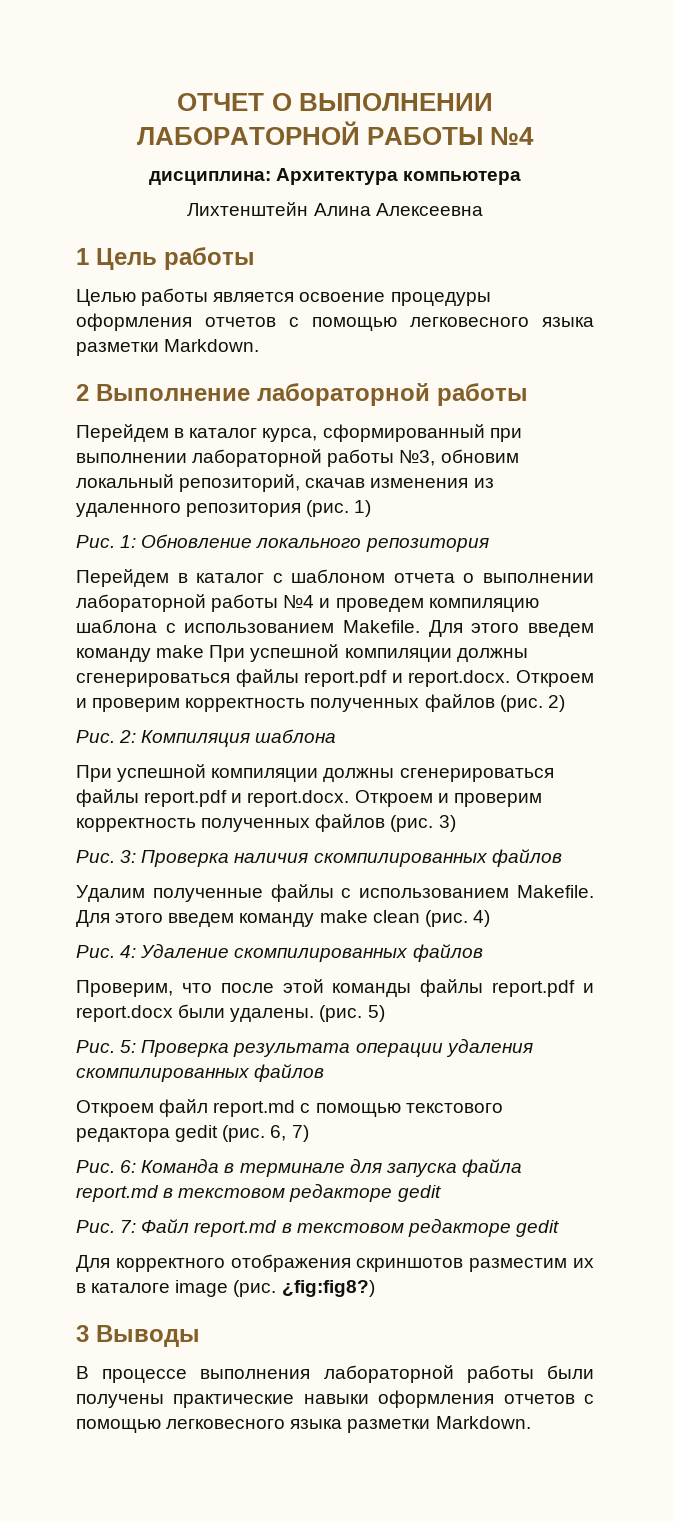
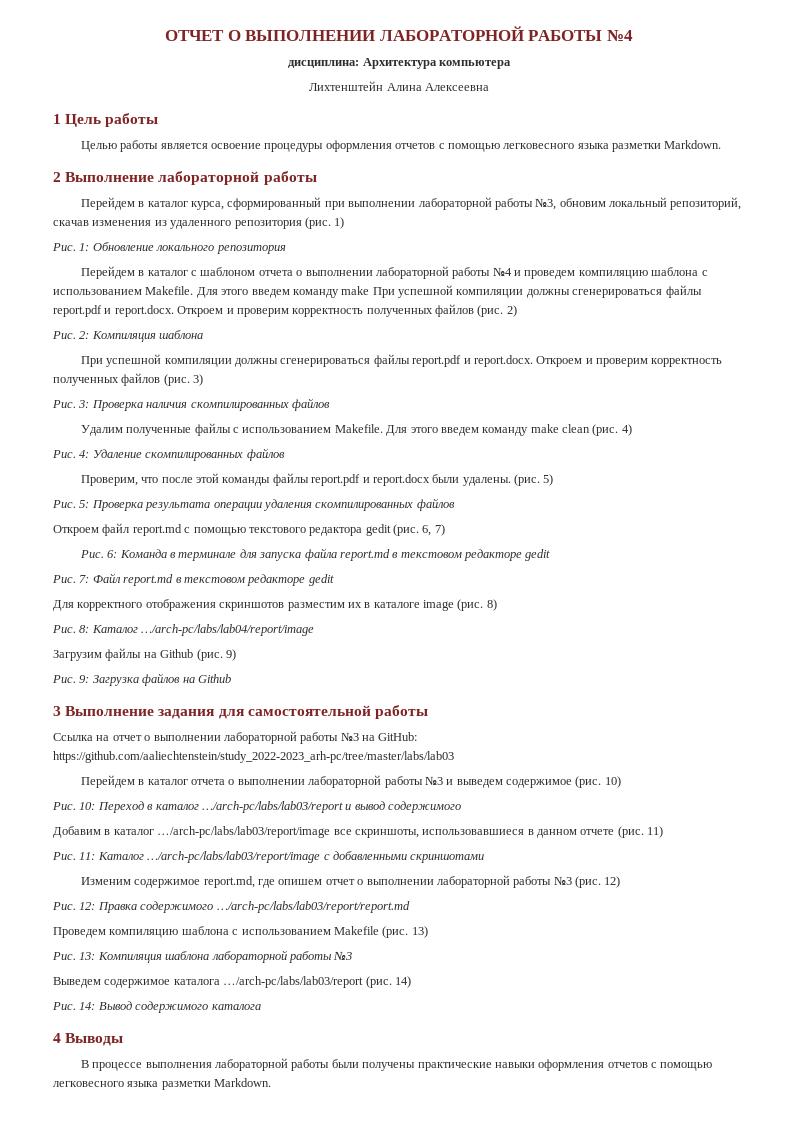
[281,1280,375,1297] [76,1325,89,1342] ¿fig:fig8?) // 3 -> [486,599,497,611] [52,624,315,636] [53,648,236,661] [52,673,231,686] [53,705,428,719] [53,731,418,744] [53,751,454,763] [80,775,621,788] [52,801,461,813] [53,826,664,838] [52,851,485,863] [80,875,621,888] [52,901,410,913] [53,926,428,938] [52,950,353,963] [53,976,411,988] [52,1001,261,1013] [53,1033,61,1043] 8) // Рис. 8: Каталог …/arch-pc/labs/lab04/report/image // Загрузим файлы на Github (рис. 9) // Рис. 9: Загрузка файлов на Github // 3 Выполнение задания для самостоятельной работы // Ссылка на отчет о выполнении лабораторной работы №3 на GitHub: https://github.com/aaliechtenstein/study_2022-2023_arh-pc/tree/master/labs/lab03 // Перейдем в каталог отчета о выполнении лабораторной работы №3 и выведем содержимое (рис. 10) // Рис. 10: Переход в каталог …/arch-pc/labs/lab03/report и вывод содержимого // Добавим в каталог …/arch-pc/labs/lab03/report/image все скриншоты, использовавшиеся в данном отчете (рис. 11) // Рис. 11: Каталог …/arch-pc/labs/lab03/report/image с добавленными скриншотами // Изменим содержимое report.md, где опишем отчет о выполнении лабораторной работы №3 (рис. 12) // Рис. 12: Правка содержимого …/arch-pc/labs/lab03/report/report.md // Проведем компиляцию шаблона с использованием Makefile (рис. 13) // Рис. 13: Компиляция шаблона лабораторной работы №3 // Выведем содержимое каталога …/arch-pc/labs/lab03/report (рис. 14) // Рис. 14: Вывод содержимого каталога // 4

